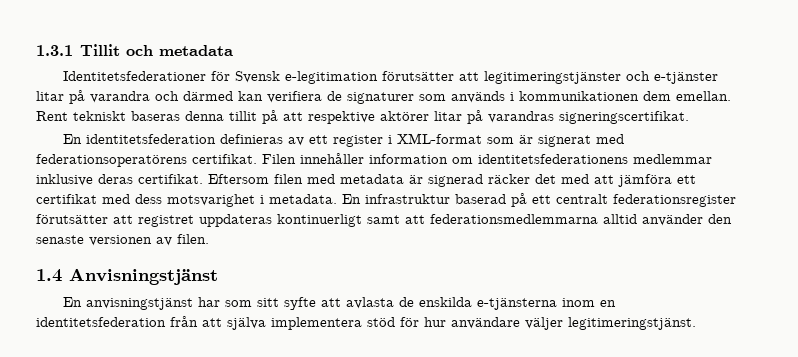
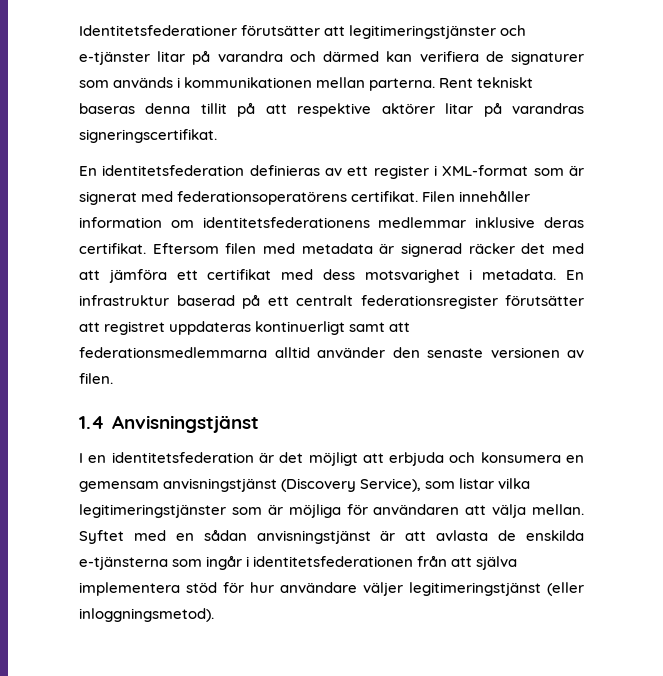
[36,44,234,56] [62,71,378,84] 1.3.1 Tillit och metadata // Identitetsfederationer för Svensk e-legitimation -> [79,25,237,36] Identitetsfederationer
[643,91,731,101] dem emellan. -> [316,77,436,91] mellan parterna.
[62,297,316,310] En anvisningstjänst har som sitt syfte -> [79,452,584,466] [79,478,531,492] [79,504,584,518] [79,529,396,544] I en identitetsfederation är det möjligt att erbjuda och konsumera en gemensam anvisningstjänst (Discovery Service), som listar vilka legitimeringstjänster som är möjliga för användaren att välja mellan. Syftet med en sådan anvisningstjänst är
[561,298,616,307] [36,317,166,327] inom en identitetsfederation -> [172,555,414,570] som ingår i identitetsfederationen
[568,317,696,330] legitimeringstjänst. -> [409,582,584,596] [79,608,214,622] legitimeringstjänst (eller inloggningsmetod).

